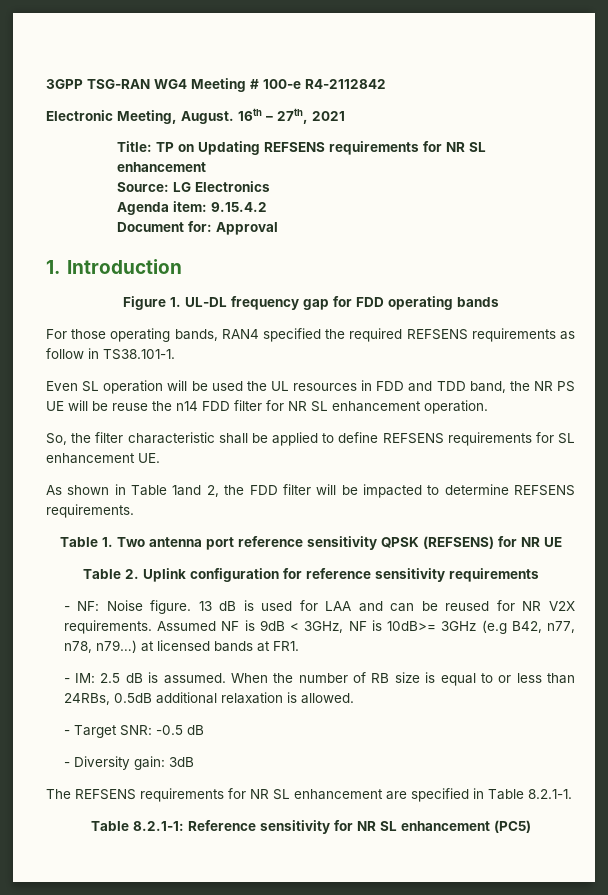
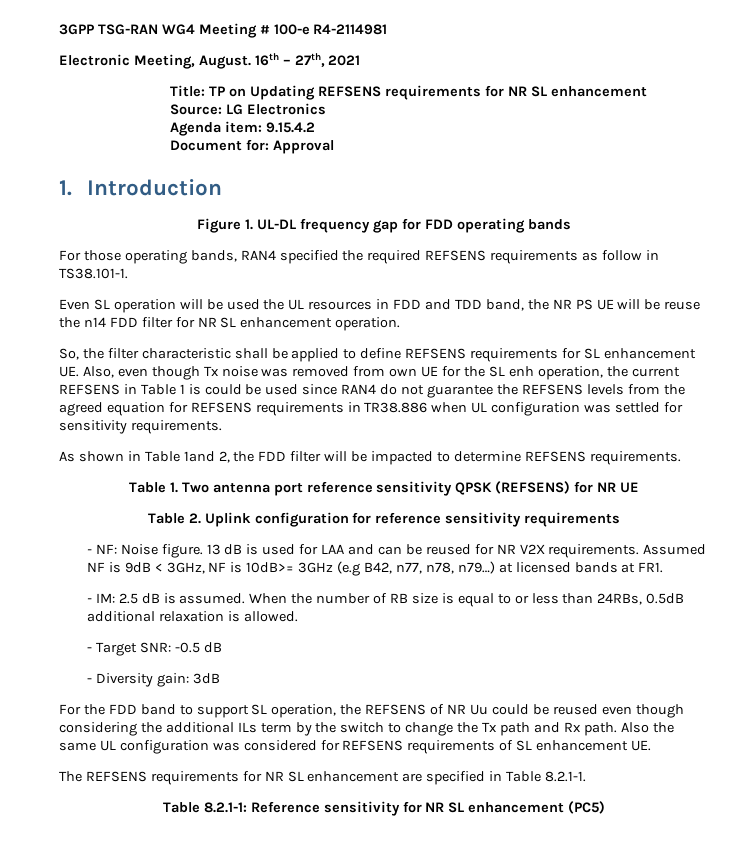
[305,79,386,89] R4-2112842 -> [313,24,388,35] R4-2114981
(160, 458) none -> [82,366,680,380] [59,384,685,398] [59,402,683,416] [59,420,222,434] Also, even though Tx noise was removed from own UE for the SL enh operation, the current REFSENS in Table 1 is could be used since RAN4 do not guarantee the REFSENS levels from the agreed equation for REFSENS requirements in TR38.886 when UL configuration was settled for sensitivity requirements.
(194, 762) none -> [59,704,684,718] [59,722,674,736] [59,740,652,754] // For the FDD band to support SL operation, the REFSENS of NR Uu could be reused even though considering the additional ILs term by the switch to change the Tx path and Rx path. Also the same UL configuration was considered for REFSENS requirements of SL enhancement UE.

